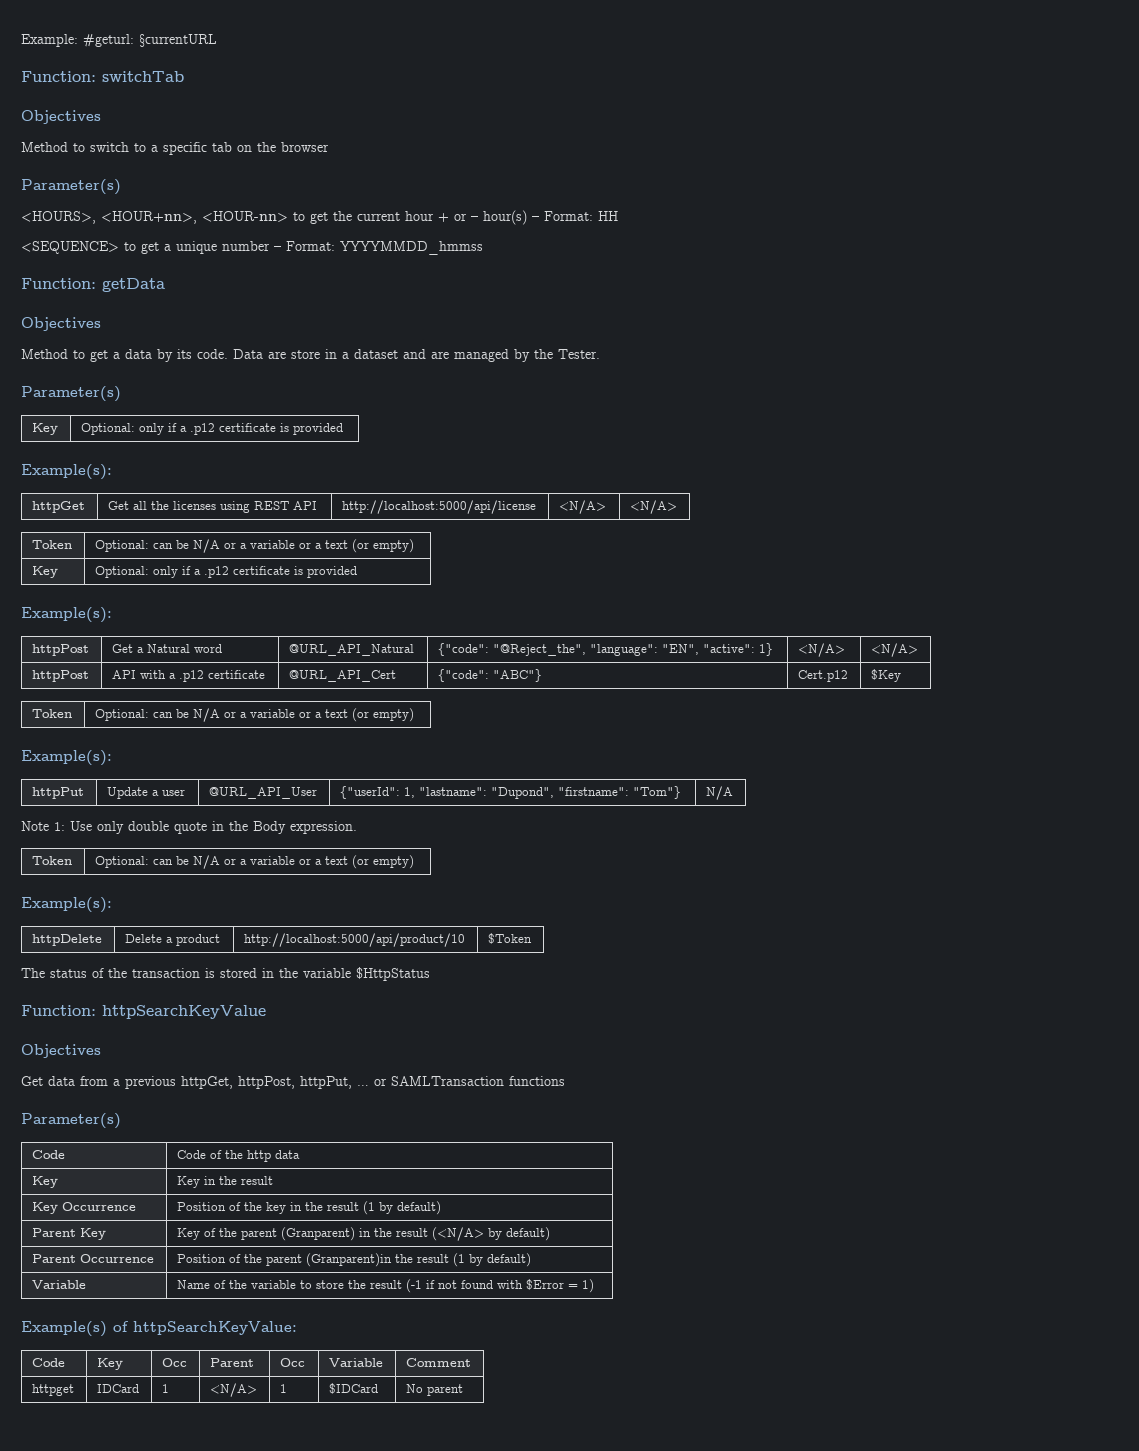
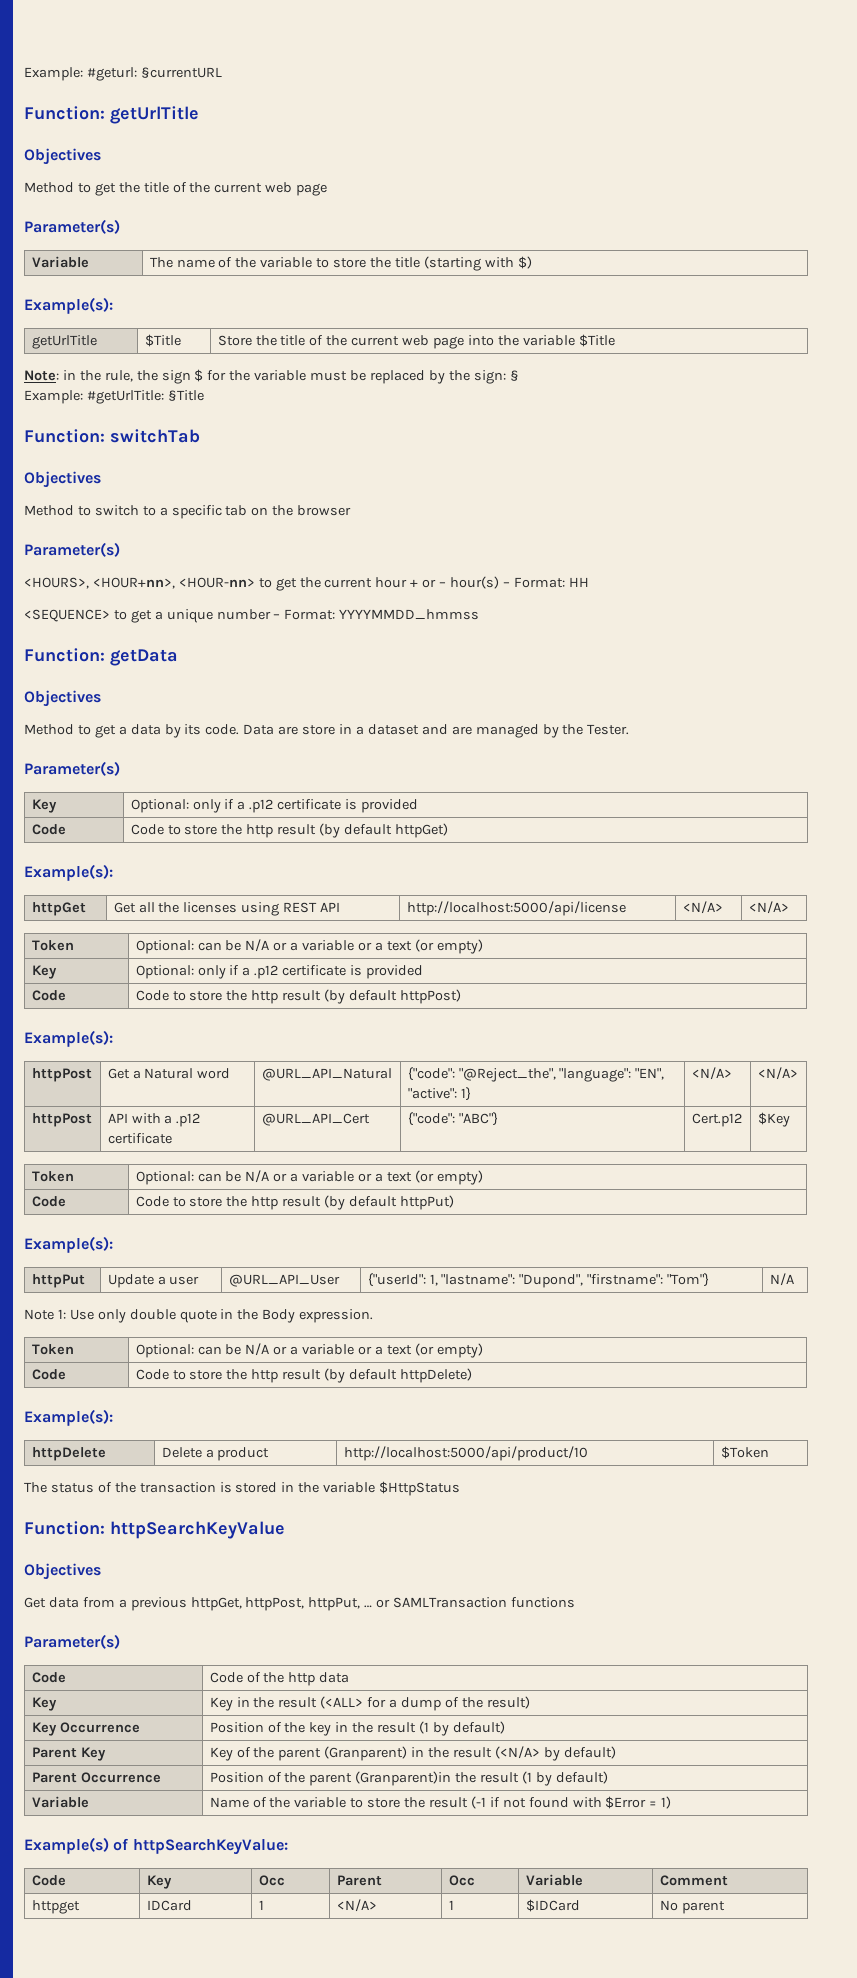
(217, 40) none -> [24,106,199,124] [24,148,101,165] [24,182,328,196] [24,219,120,234] [31,256,89,268] [149,256,532,271] [24,297,113,314] [31,335,97,349] [144,334,181,347] [217,334,615,349] [24,369,519,384] [24,390,204,404] // Function: getUrlTitle // Objectives // Method to get the title of the current web page // Parameter(s) // Variable | The name of the variable to store the title (starting with $) // Example(s): // getUrlTitle | $Title | Store the title of the current web page into the variable $Title // Note: in the rule, the sign $ for the variable must be replaced by the sign: § // Example: #getUrlTitle: §Title
(344, 429) none -> [31,824,66,835] [130,823,448,838] // Code | Code to store the http result (by default httpGet)
(358, 572) none -> [31,990,66,1001] [135,989,461,1004] // Code | Code to store the http result (by default httpPost)
(415, 715) none -> [31,1196,66,1207] [135,1195,454,1210] // Code | Code to store the http result (by default httpPut)
(415, 862) none -> [31,1369,66,1380] [135,1368,472,1383] // Code | Code to store the http result (by default httpDelete)
(274, 1180) none -> [320,1696,530,1711] (<ALL> for a dump of the result)

